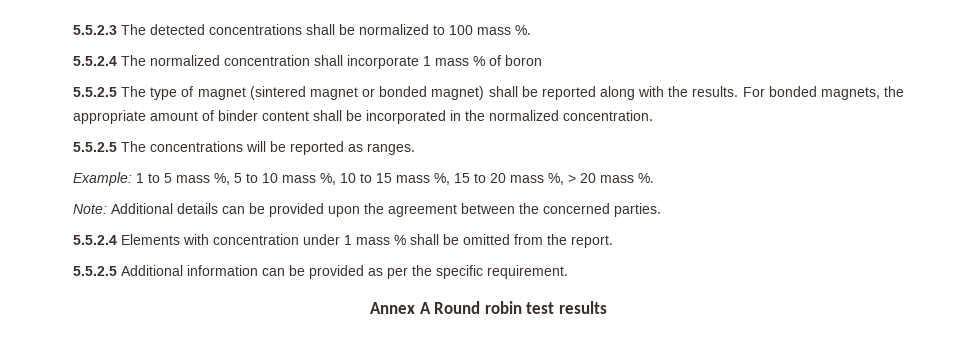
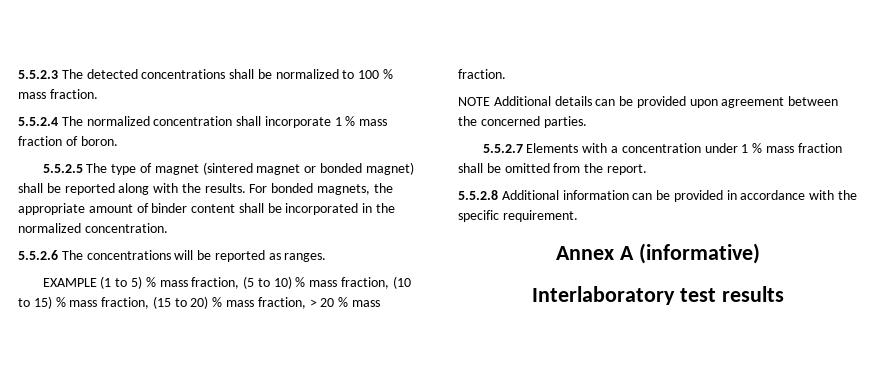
[477,25,531,35] mass %. -> [383,69,394,79] [18,89,98,99] % mass fraction.
[435,55,542,66] mass % of boron -> [345,116,388,126] [18,136,118,146] % mass fraction of boron.
[73,142,117,152] 5.5.2.5 -> [18,250,58,260] 5.5.2.6
[73,172,654,186] [73,204,107,214] Example: 1 to 5 mass %, 5 to 10 mass %, 10 to 15 mass %, 15 to 20 mass %, > 20 mass %. // Note: -> [42,276,411,289] [18,296,380,309] [458,69,506,79] [458,97,490,106] EXAMPLE (1 to 5) % mass fraction, (5 to 10) % mass fraction, (10 to 15) % mass fraction, (15 to 20) % mass fraction, > 20 % mass fraction. // NOTE
[364,203,384,214] the -> (718, 103) none
[73,235,117,245] 5.5.2.4 -> [482,144,523,153] 5.5.2.7
(209, 239) none -> [610,146,618,153] a
[356,235,406,245] mass % -> [752,143,842,153] % mass fraction
[73,266,117,276] 5.5.2.5 -> [458,190,498,200] 5.5.2.8
[368,267,408,279] as per -> [726,190,835,200] in accordance with
[434,301,522,314] Round robin -> [638,243,760,264] [532,286,676,305] (informative) // Interlaboratory

